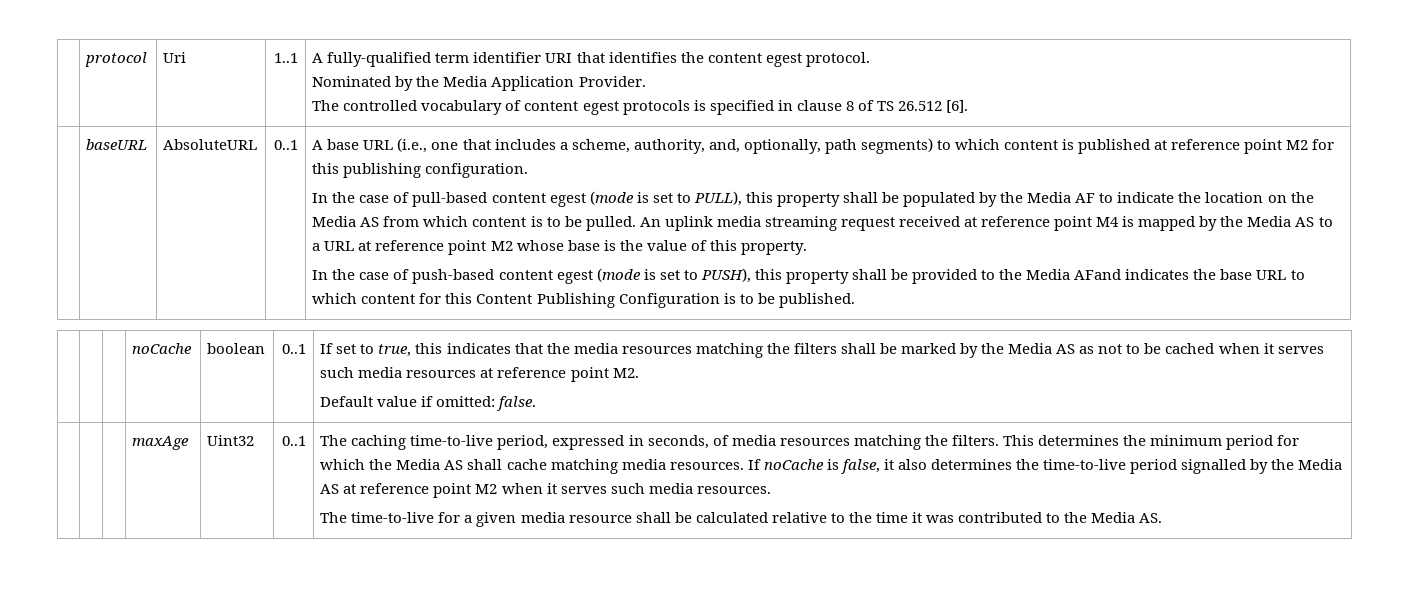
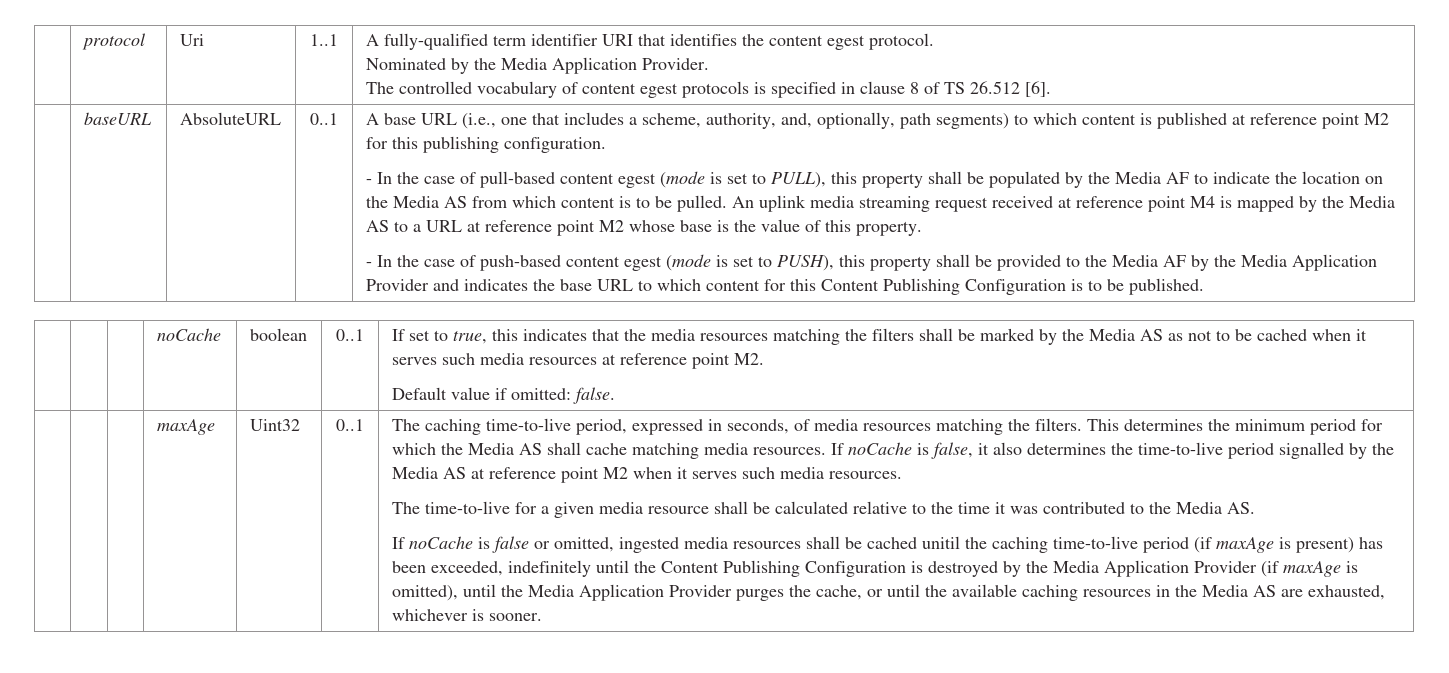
(529, 170) none -> [365,179,372,184] -
(807, 248) none -> [365,262,372,267] -
[1074,269,1122,280] AFand -> [1162,254,1377,271] [365,279,459,291] AF by the Media Application Provider and
(1163, 518) none -> [391,536,1383,553] [391,560,1358,577] [391,584,1385,601] [391,609,542,621] // If noCache is false or omitted, ingested media resources shall be cached unitil the caching time-to-live period (if maxAge is present) has been exceeded, indefinitely until the Content Publishing Configuration is destroyed by the Media Application Provider (if maxAge is omitted), until the Media Application Provider purges the cache, or until the available caching resources in the Media AS are exhausted, whichever is sooner.

